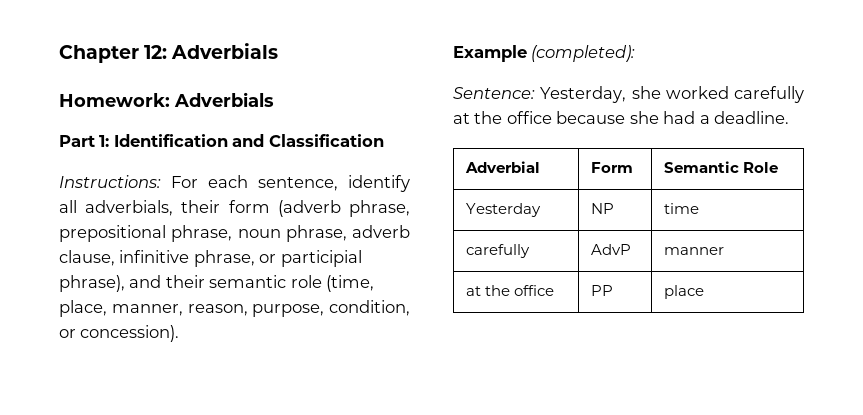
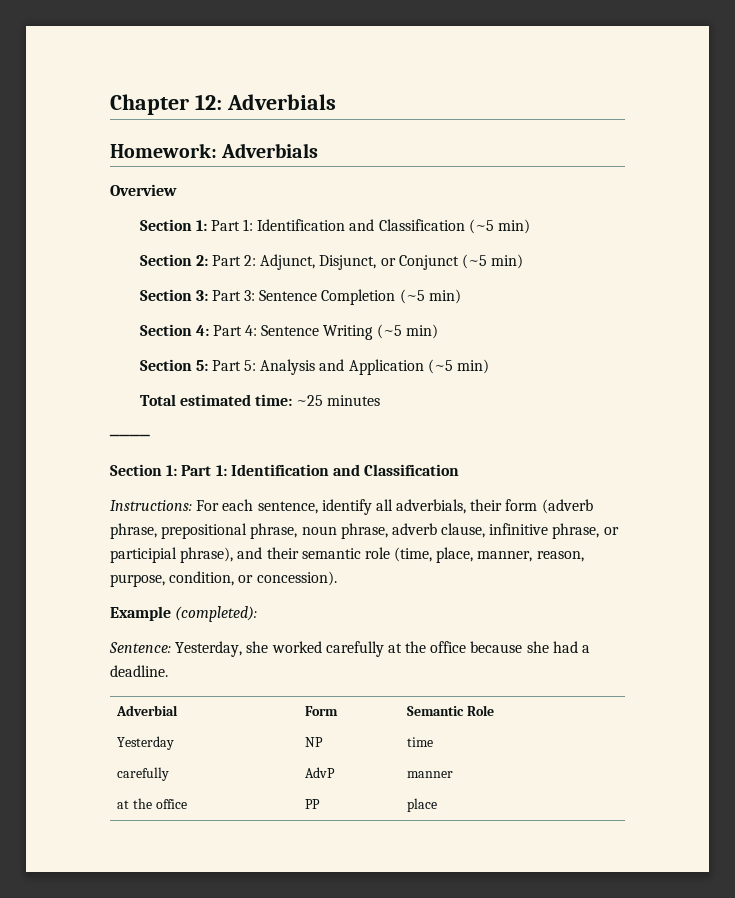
(274, 99) none -> [110,184,177,196] [139,219,530,234] [139,254,524,270] [139,289,461,305] [139,324,438,340] [139,359,489,375] [139,394,381,406] [109,434,150,441] [110,464,178,476] Overview // Section 1: Part 1: Identification and Classification (~5 min) // Section 2: Part 2: Adjunct, Disjunct, or Conjunct (~5 min) // Section 3: Part 3: Sentence Completion (~5 min) // Section 4: Part 4: Sentence Writing (~5 min) // Section 5: Part 5: Analysis and Application (~5 min) // Total estimated time: ~25 minutes // ──── // Section 1:

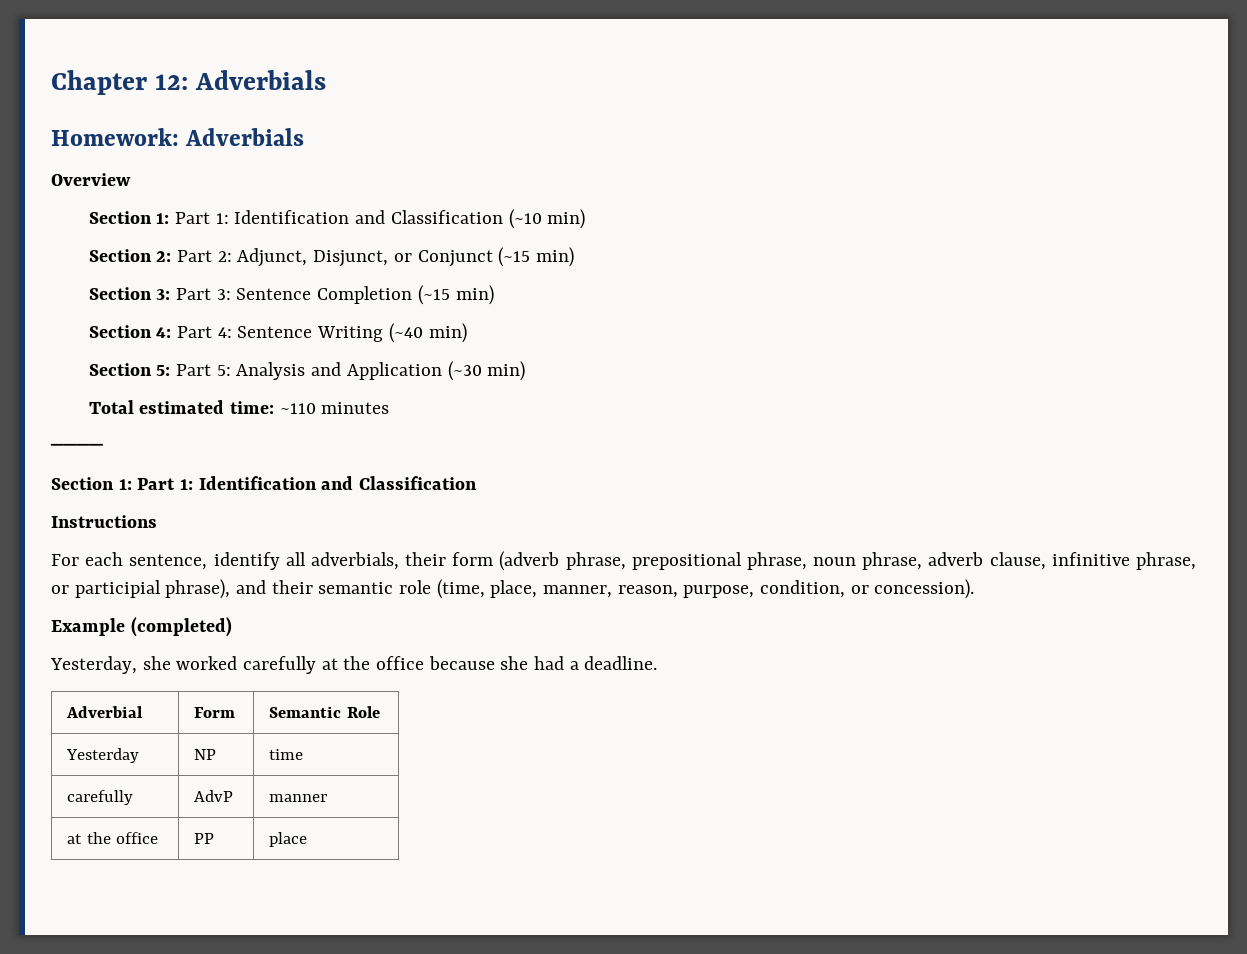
[468,219,494,234] (~5 -> [508,209,542,229] (~10
[461,254,487,269] (~5 -> [498,247,531,267] (~15
[399,289,425,304] (~5 -> [417,285,450,305] (~15
[376,324,402,339] (~5 -> [388,323,423,343] (~40
[427,359,453,374] (~5 -> [447,361,482,381] (~30
[296,395,324,406] ~25 -> [279,403,316,414] ~110
[110,500,192,511] Instructions: -> [51,515,157,528] Instructions //
[175,606,258,622] [109,642,171,653] (completed): // Sentence: -> [130,617,232,637] (completed) //

